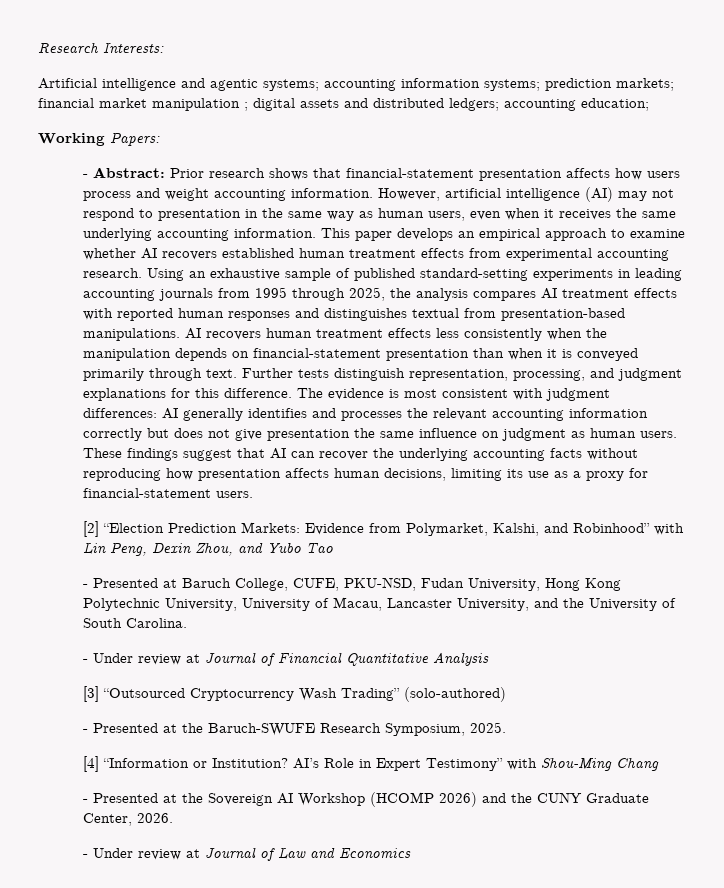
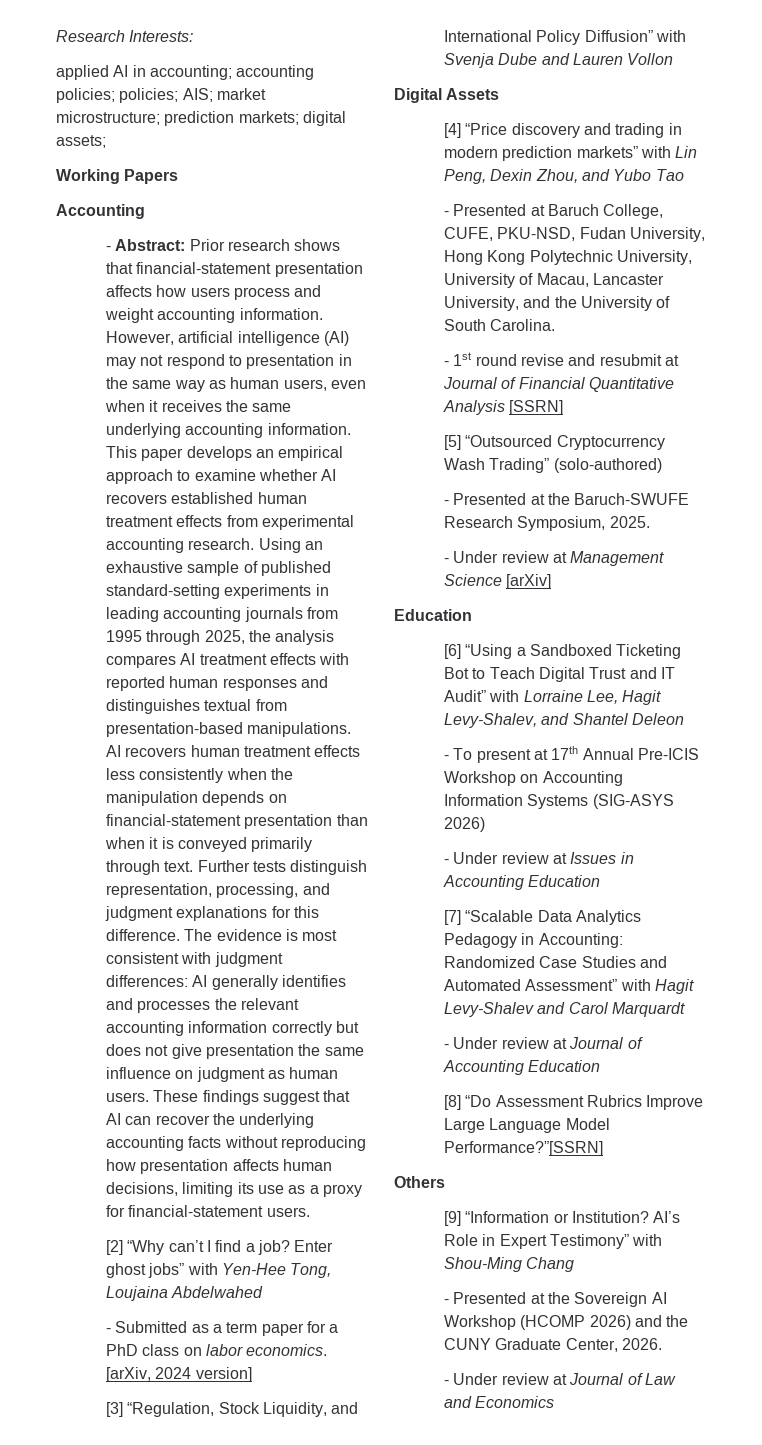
[38,78,674,91] [38,98,649,111] Artificial intelligence and agentic systems; accounting information systems; prediction markets; financial market manipulation ; digital assets and distributed ledgers; accounting education; -> [56,65,315,80] [56,88,266,103] [56,111,346,126] [56,135,106,148] applied AI in accounting; accounting policies; policies; AIS; market microstructure; prediction markets; digital assets;
[110,132,160,146] Papers: -> [124,169,179,184] [56,204,145,219] Papers // Accounting
[102,522,650,536] “Election Prediction Markets: Evidence from Polymarket, Kalshi, and Robinhood” -> [127,1240,334,1255] [106,1263,332,1278] [106,1286,264,1301] [106,1321,339,1336] [106,1344,328,1356] [106,1367,252,1382] [106,1402,359,1417] [444,30,687,45] [444,53,674,68] [394,88,500,103] [444,123,682,138] [444,146,638,161] “Why can’t I find a job? Enter ghost jobs” with Yen-Hee Tong, Loujaina Abdelwahed // - Submitted as a term paper for a PhD class on labor economics. [arXiv, 2024 version] // [3] “Regulation, Stock Liquidity, and International Policy Diffusion” with Svenja Dube and Lauren Vollon // Digital Assets // [4] “Price discovery and trading in modern prediction markets”
[92,653,181,665] Under review -> [453,352,662,366] 1st round revise and resubmit
[82,686,99,702] // [3] -> [509,400,564,415] [444,435,462,450] [SSRN] // [5]
[82,756,99,772] [4] -> [444,551,665,566] [444,574,552,589] [394,609,472,621] [444,644,682,659] [444,667,676,682] [444,690,662,705] [444,713,685,728] [444,746,700,763] [444,771,623,786] [444,794,674,809] [444,817,486,832] [444,852,634,864] [443,875,601,890] [444,910,642,925] [444,933,623,948] [444,956,668,968] [444,979,695,994] [444,1002,686,1017] [444,1037,643,1049] [443,1060,601,1075] [444,1095,704,1110] [444,1118,610,1133] [444,1141,604,1156] [394,1176,445,1188] [444,1211,462,1226] - Under review at Management Science [arXiv] // Education // [6] “Using a Sandboxed Ticketing Bot to Teach Digital Trust and IT Audit” with Lorraine Lee, Hagit Levy-Shalev, and Shantel Deleon // - To present at 17th Annual Pre-ICIS Workshop on Accounting Information Systems (SIG-ASYS 2026) // - Under review at Issues in Accounting Education // [7] “Scalable Data Analytics Pedagogy in Accounting: Randomized Case Studies and Automated Assessment” with Hagit Levy-Shalev and Carol Marquardt // - Under review at Journal of Accounting Education // [8] “Do Assessment Rubrics Improve Large Language Model Performance?”[SSRN] // Others // [9]

